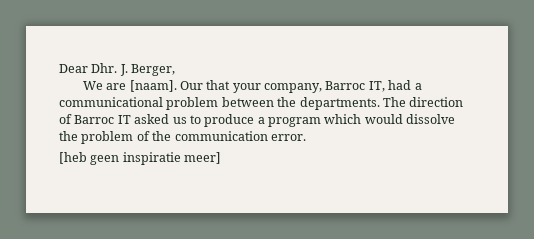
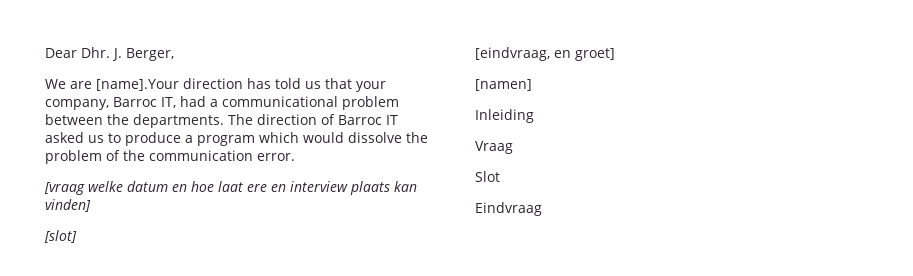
[129,80,203,92] [naam]. Our -> [96,78,321,91] [name].Your direction has told us
[59,152,222,165] [heb geen inspiratie meer] -> [44,181,417,195] [45,199,91,212] [44,230,77,243] [475,47,615,61] [475,79,532,91] [475,109,534,123] [475,141,513,154] [475,171,500,182] [475,202,542,216] [vraag welke datum en hoe laat ere en interview plaats kan vinden] // [slot] // [eindvraag, en groet] // [namen] // Inleiding // Vraag // Slot // Eindvraag

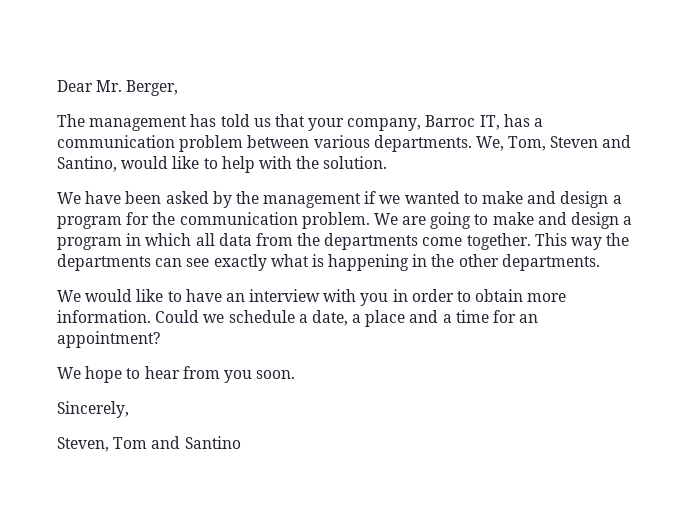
[81,47,122,61] Dhr. J. -> [96,80,123,92] Mr.
[45,78,243,91] We are [name].Your direction -> [57,114,188,131] The management
[180,96,399,110] [45,114,398,128] [45,132,428,146] [45,150,295,164] [44,181,417,195] [45,199,91,212] [44,230,77,243] [475,47,615,61] [475,79,532,91] [475,109,534,123] [475,141,513,154] [475,171,500,182] [475,202,542,216] had a communicational problem between the departments. The direction of Barroc IT asked us to produce a program which would dissolve the problem of the communication error. // [vraag welke datum en hoe laat ere en interview plaats kan vinden] // [slot] // [eindvraag, en groet] // [namen] // Inleiding // Vraag // Slot // Eindvraag -> [503,114,544,127] [57,135,632,152] [57,156,388,173] [57,191,622,208] [57,212,633,229] [57,233,630,250] [57,254,600,271] [57,289,567,306] [57,310,539,327] [57,331,160,348] [57,366,296,383] [57,401,129,418] [57,436,241,452] has a communication problem between various departments. We, Tom, Steven and Santino, would like to help with the solution. // We have been asked by the management if we wanted to make and design a program for the communication problem. We are going to make and design a program in which all data from the departments come together. This way the departments can see exactly what is happening in the other departments. // We would like to have an interview with you in order to obtain more information. Could we schedule a date, a place and a time for an appointment? // We hope to hear from you soon. // Sincerely, // Steven, Tom and Santino

